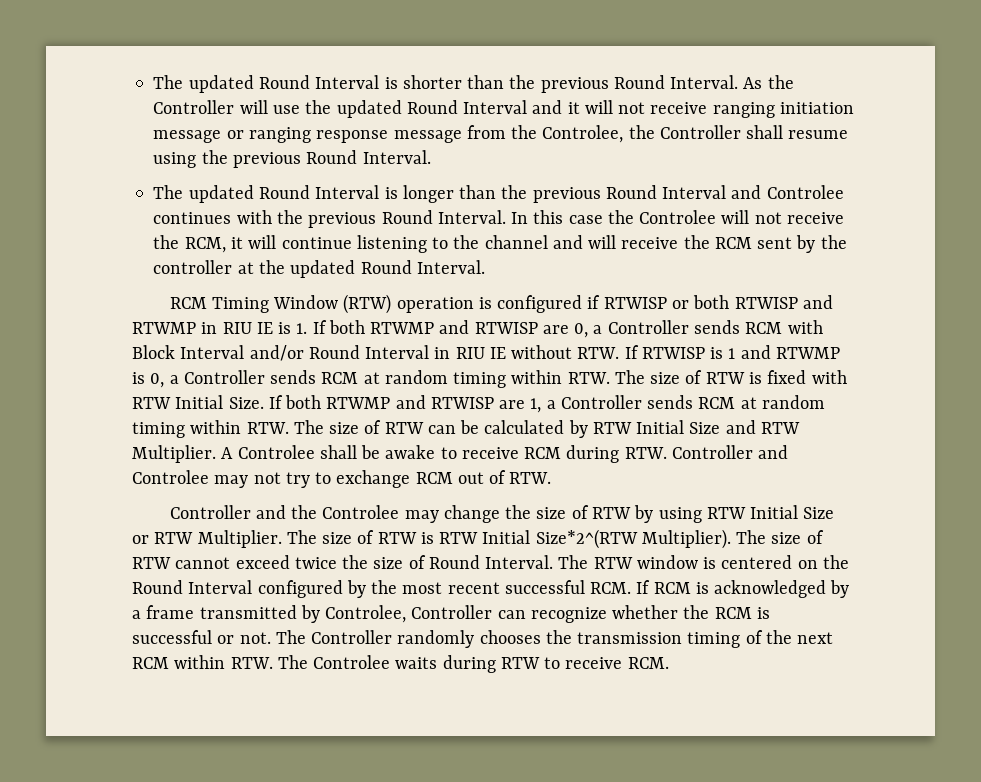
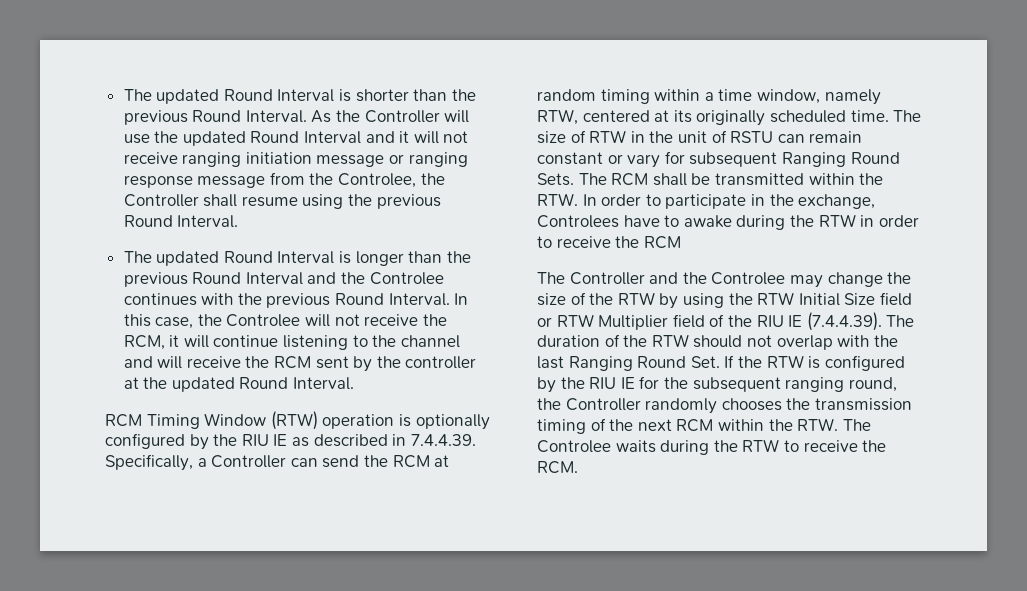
(762, 192) none -> [341,272,366,284] the
[568,215,603,224] case -> [155,317,194,329] case,
[497,295,833,313] [132,320,823,338] [132,345,840,361] [132,370,847,388] [132,395,825,413] [132,420,800,438] [132,445,789,463] [132,470,552,488] configured if RTWISP or both RTWISP and RTWMP in RIU IE is 1. If both RTWMP and RTWISP are 0, a Controller sends RCM with Block Interval and/or Round Interval in RIU IE without RTW. If RTWISP is 1 and RTWMP is 0, a Controller sends RCM at random timing within RTW. The size of RTW is fixed with RTW Initial Size. If both RTWMP and RTWISP are 1, a Controller sends RCM at random timing within RTW. The size of RTW can be calculated by RTW Initial Size and RTW Multiplier. A Controlee shall be awake to receive RCM during RTW. Controller and Controlee may not try to exchange RCM out of RTW. // -> [415,414,490,430] [105,433,476,450] [105,454,450,471] [537,89,881,105] [537,109,922,126] [537,130,863,144] [537,151,900,168] [537,173,884,186] [537,193,876,209] [537,214,919,230] [537,236,681,249] [537,272,565,284] optionally configured by the RIU IE as described in 7.4.4.39. Specifically, a Controller can send the RCM at random timing within a time window, namely RTW, centered at its originally scheduled time. The size of RTW in the unit of RSTU can remain constant or vary for subsequent Ranging Round Sets. The RCM shall be transmitted within the RTW. In order to participate in the exchange, Controlees have to awake during the RTW in order to receive the RCM // The
(589, 512) none -> [589,293,614,305] the
[706,505,835,519] RTW Initial Size -> [728,292,912,306] the RTW Initial Size field
[197,529,824,549] [132,555,849,569] [132,580,850,598] [132,605,770,623] [132,630,306,644] Multiplier. The size of RTW is RTW Initial Size*2^(RTW Multiplier). The size of RTW cannot exceed twice the size of Round Interval. The RTW window is centered on the Round Interval configured by the most recent successful RCM. If RCM is acknowledged by a frame transmitted by Controlee, Controller can recognize whether the RCM is successful or not. The -> [598,312,915,331] [537,334,898,350] [537,355,905,371] [537,376,897,393] [537,398,561,410] Multiplier field of the RIU IE (7.4.4.39). The duration of the RTW should not overlap with the last Ranging Round Set. If the RTW is configured by the RIU IE for the subsequent ranging round, the
(226, 662) none -> [768,419,793,431] the
(496, 664) none -> [713,440,738,452] the
(623, 663) none -> [862,440,887,452] the

